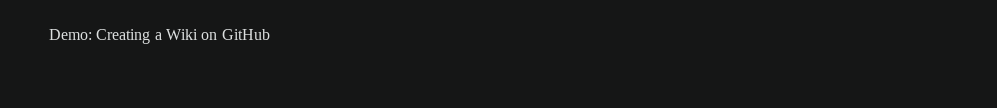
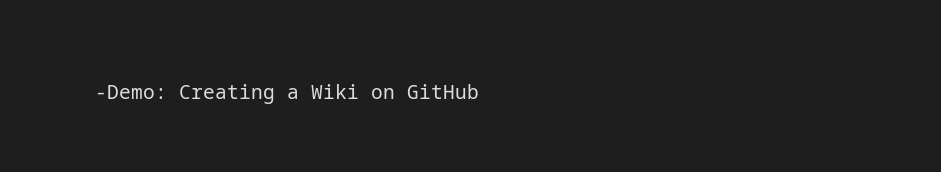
[49,29,92,40] Demo: -> [95,85,167,99] -Demo:

